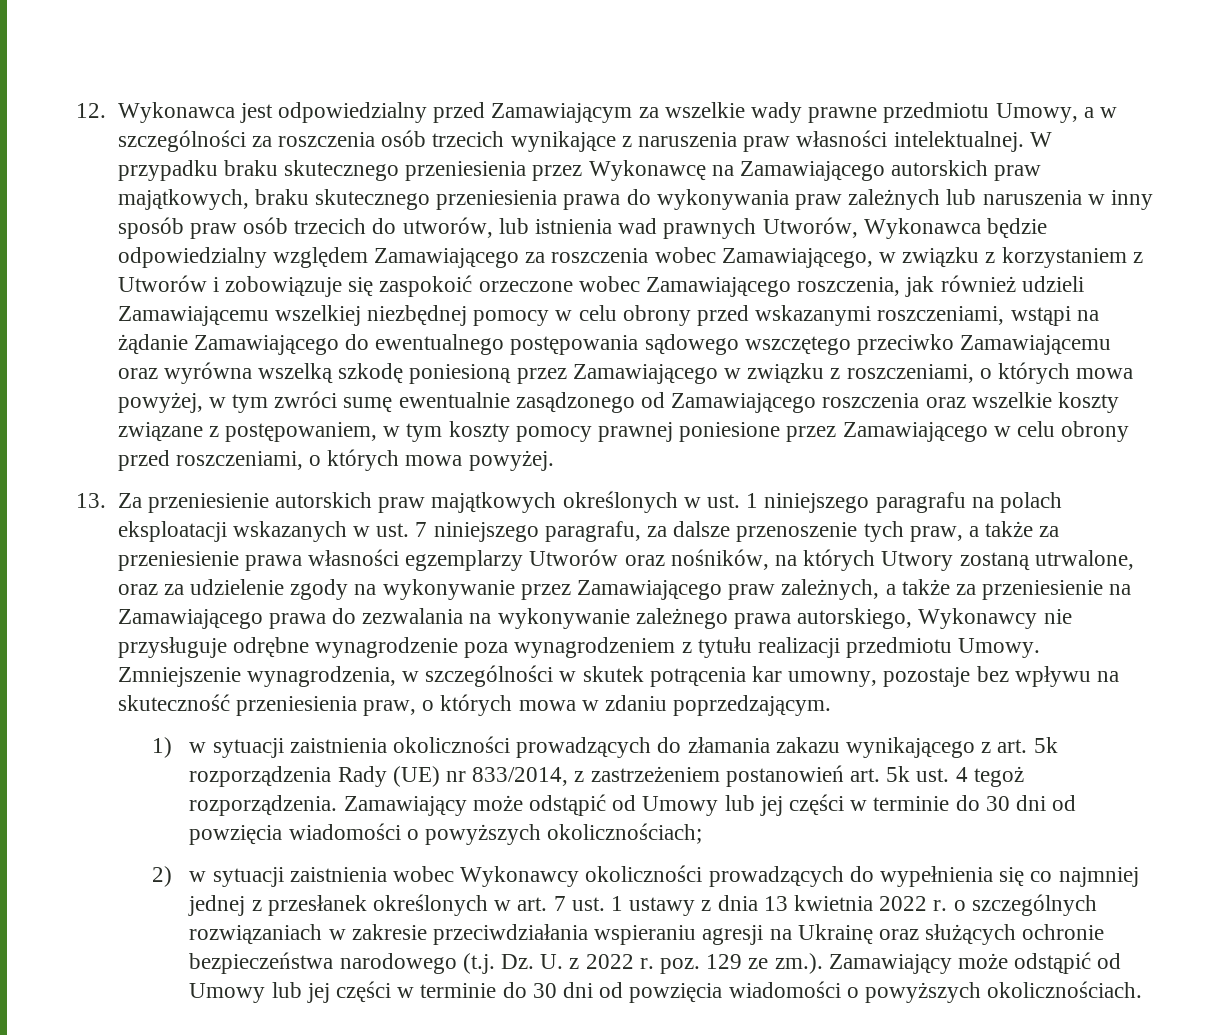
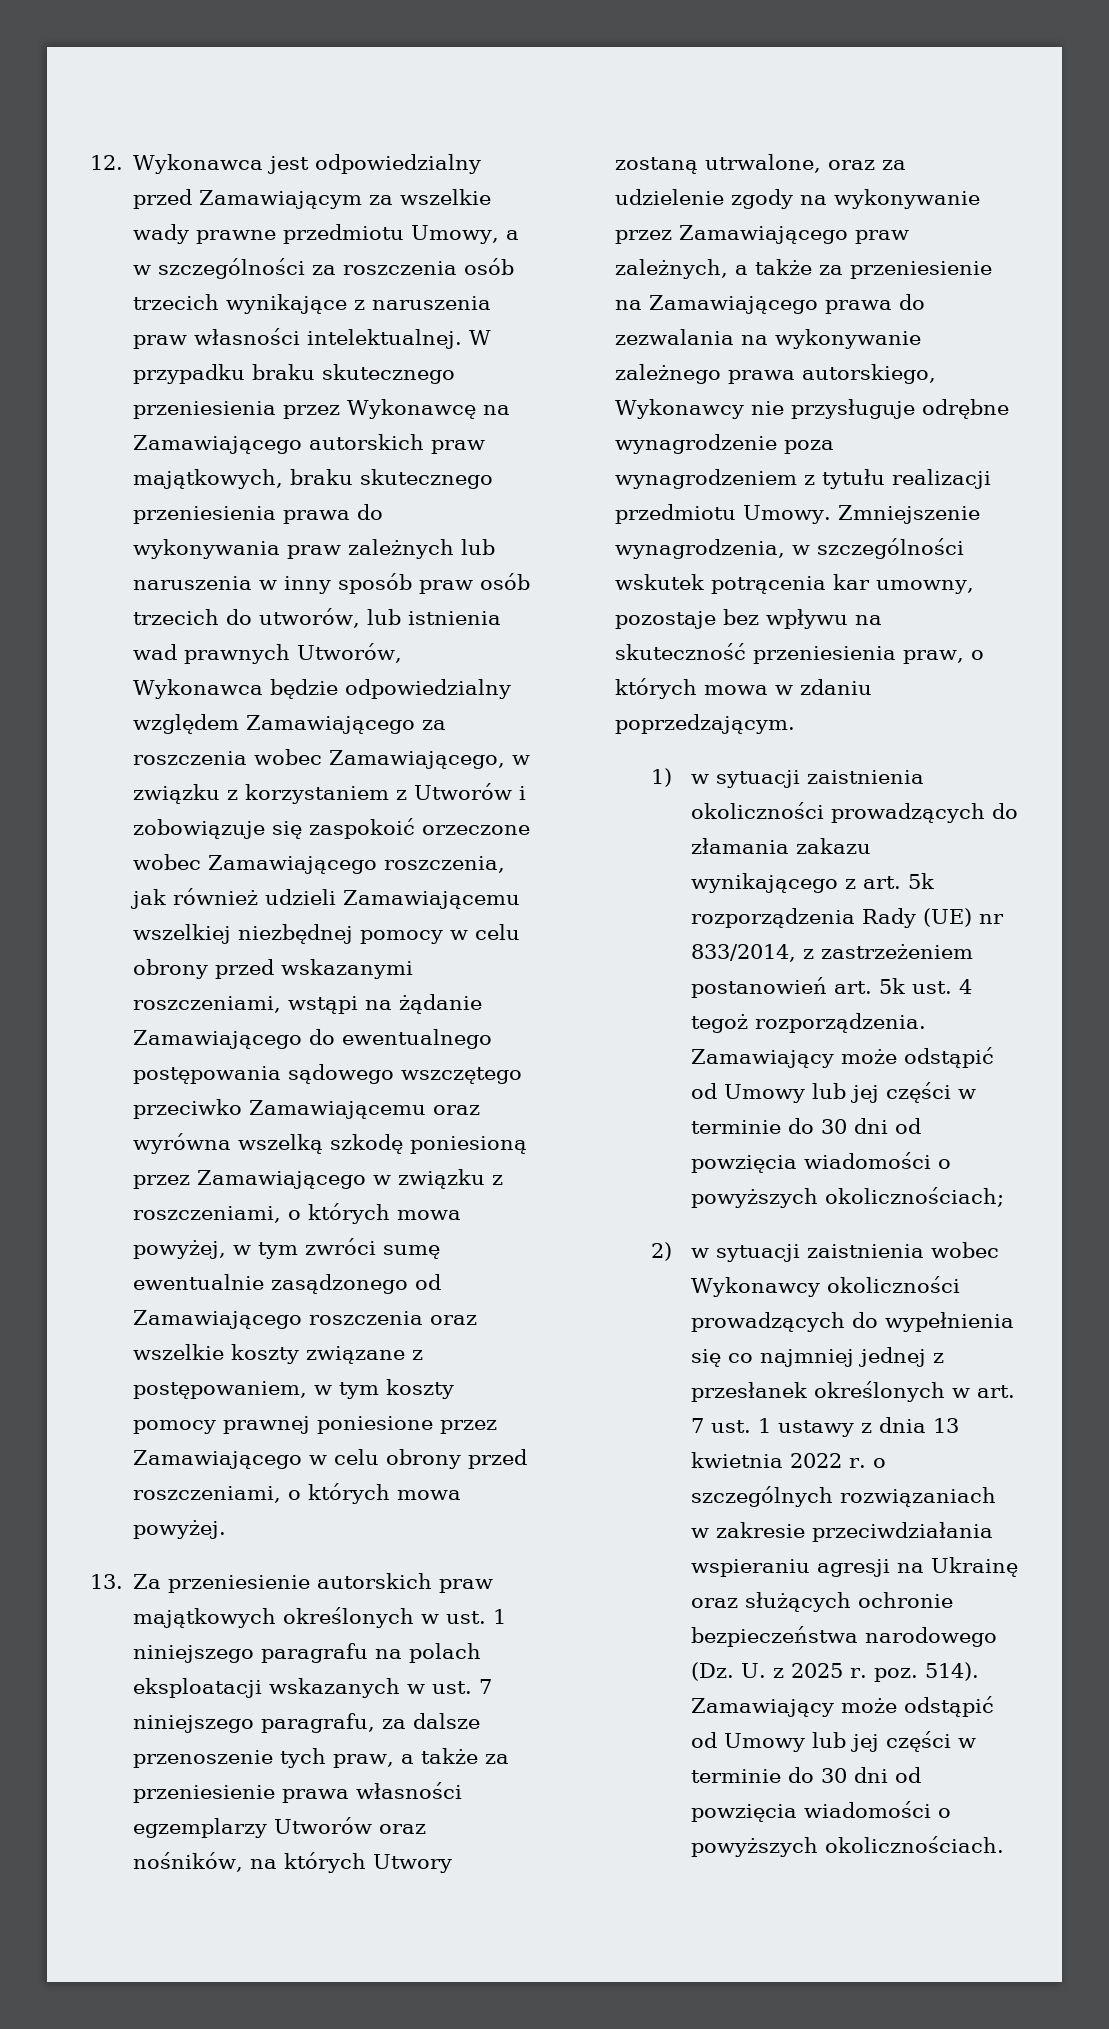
[559,666,644,682] w skutek -> [615,574,705,590] wskutek
[462,953,534,974] (t.j. Dz. -> [690,1662,734,1681] (Dz.
[585,954,634,969] 2022 -> [790,1663,843,1678] 2025
[706,953,823,974] 129 ze zm.). -> [924,1662,979,1681] 514).

